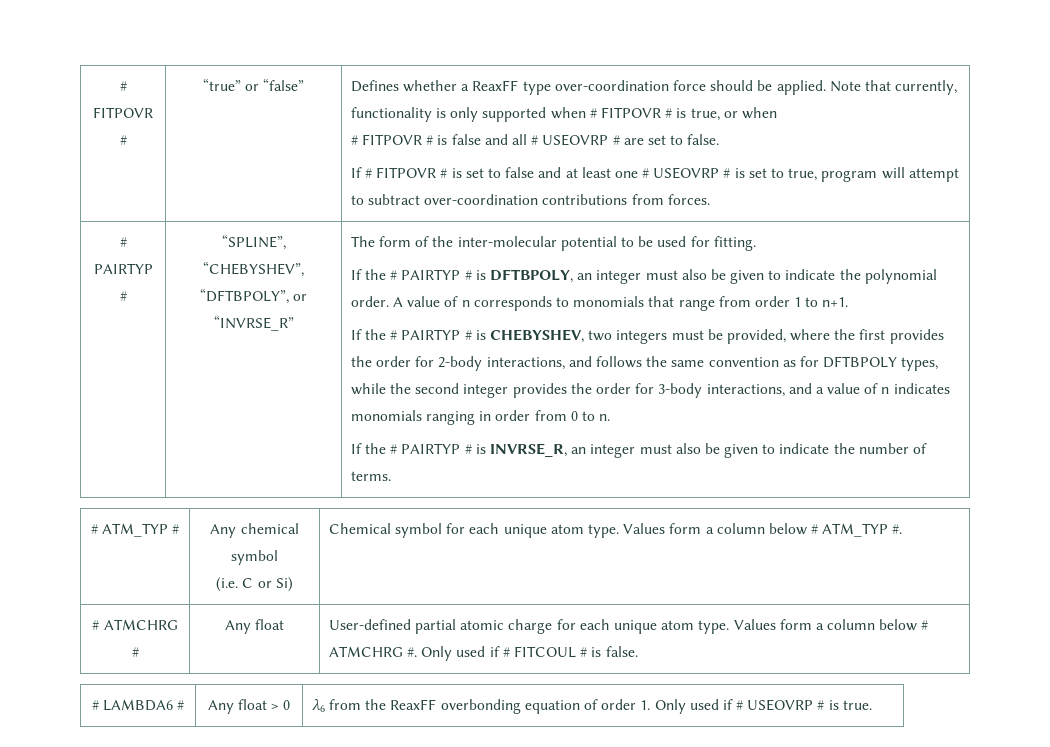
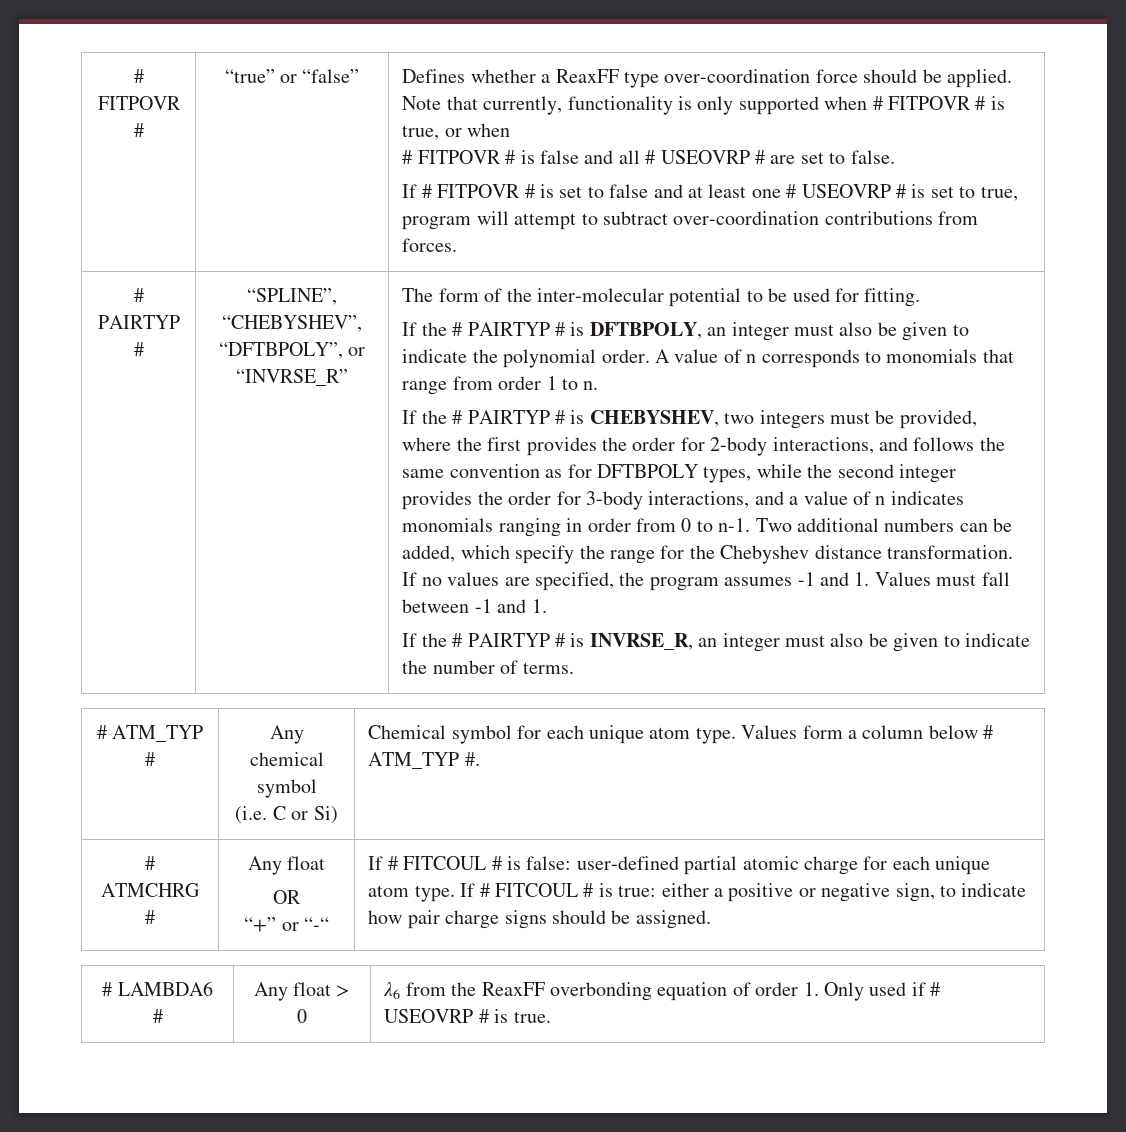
[822,297,849,307] n+1. -> [583,381,599,390] n.
[599,414,611,421] n. -> [718,518,1013,532] [402,545,1014,564] [402,572,1010,591] [402,599,547,613] n-1. Two additional numbers can be added, which specify the range for the Chebyshev distance transformation. If no values are specified, the program assumes -1 and 1. Values must fall between -1 and 1.
[328,619,411,630] | User-defined -> [273,890,301,904] [244,917,329,932] [368,856,679,870] // OR // “+” or “-“ | If # FITCOUL # is false: user-defined
[733,619,929,631] [328,646,638,661] Values form a column below # ATMCHRG #. Only used if # FITCOUL # is false. -> [460,883,1027,902] [368,910,711,929] If # FITCOUL # is true: either a positive or negative sign, to indicate how pair charge signs should be assigned.

